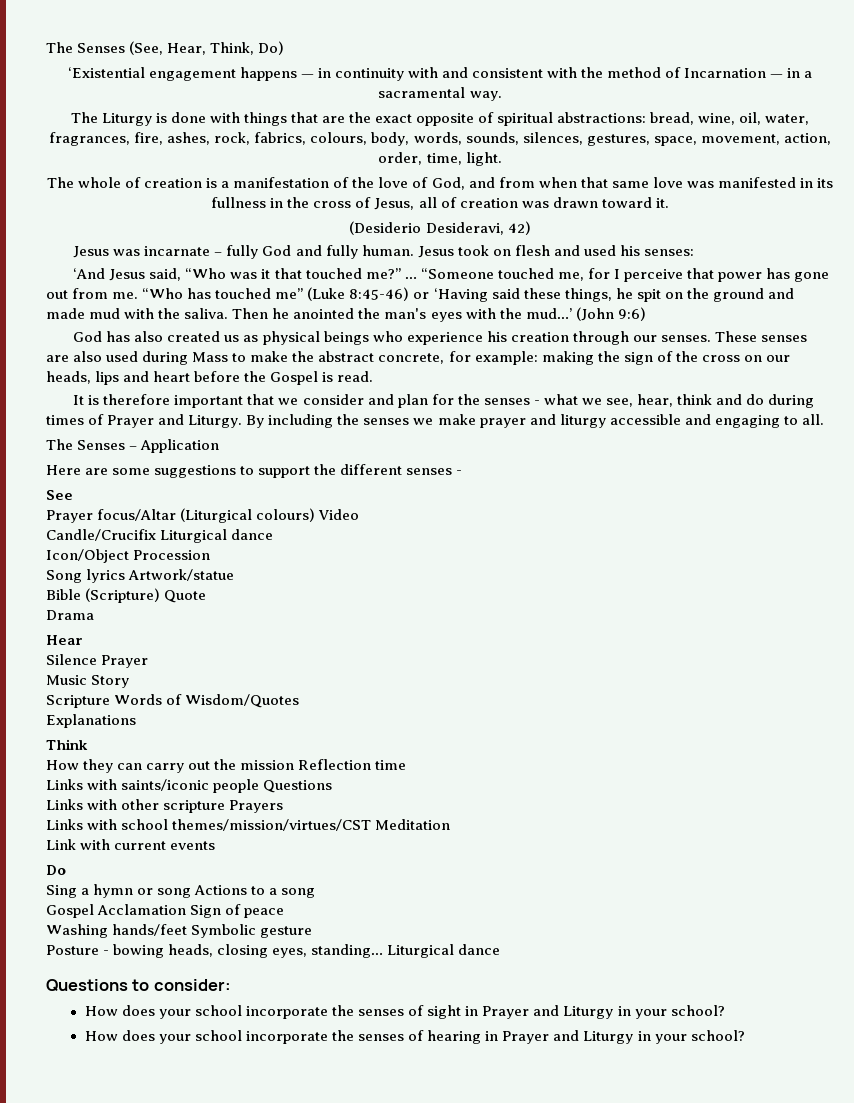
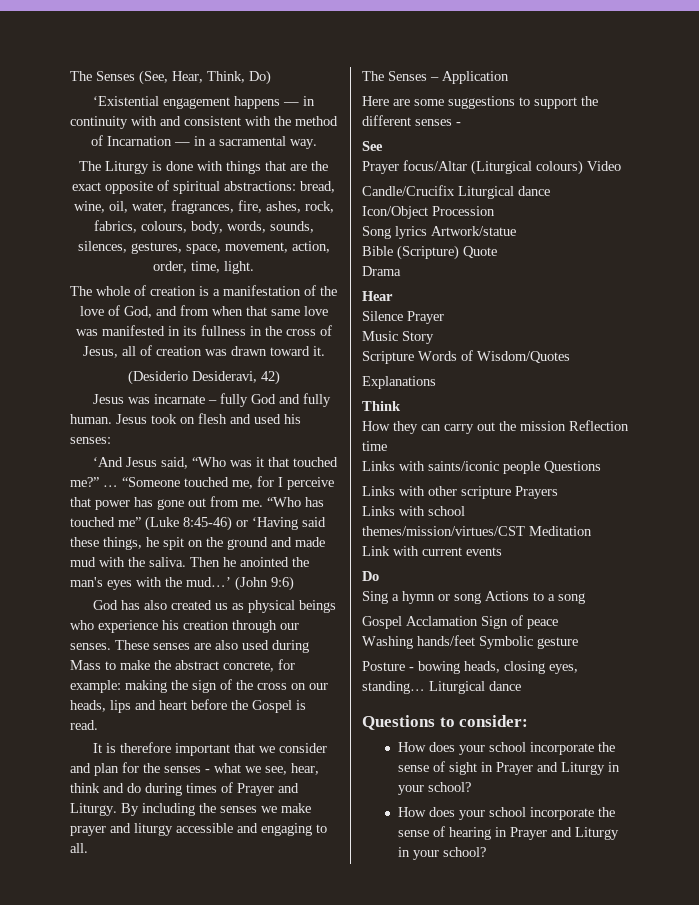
[358,1009,405,1016] senses -> [398,765,430,772] sense
[358,1034,405,1041] senses -> [398,830,430,837] sense

